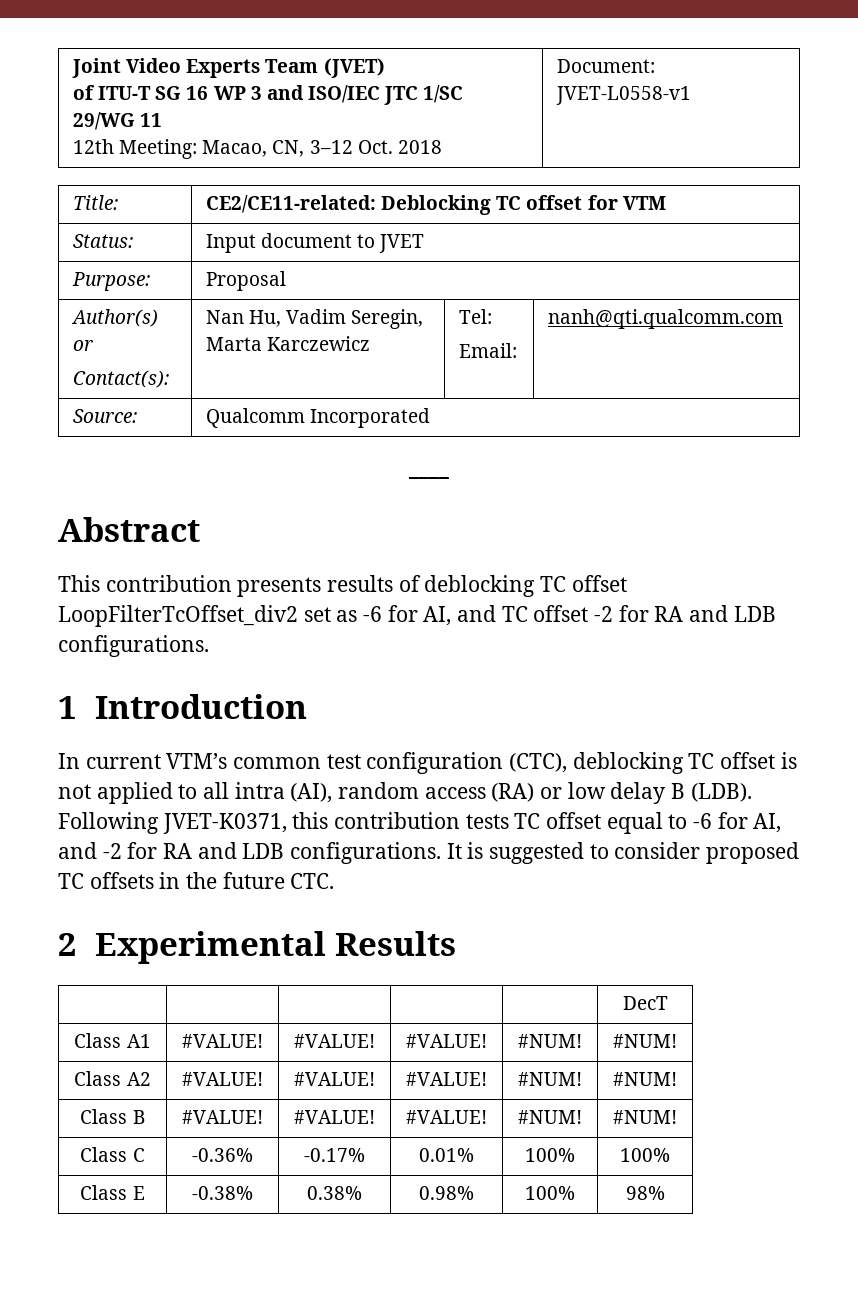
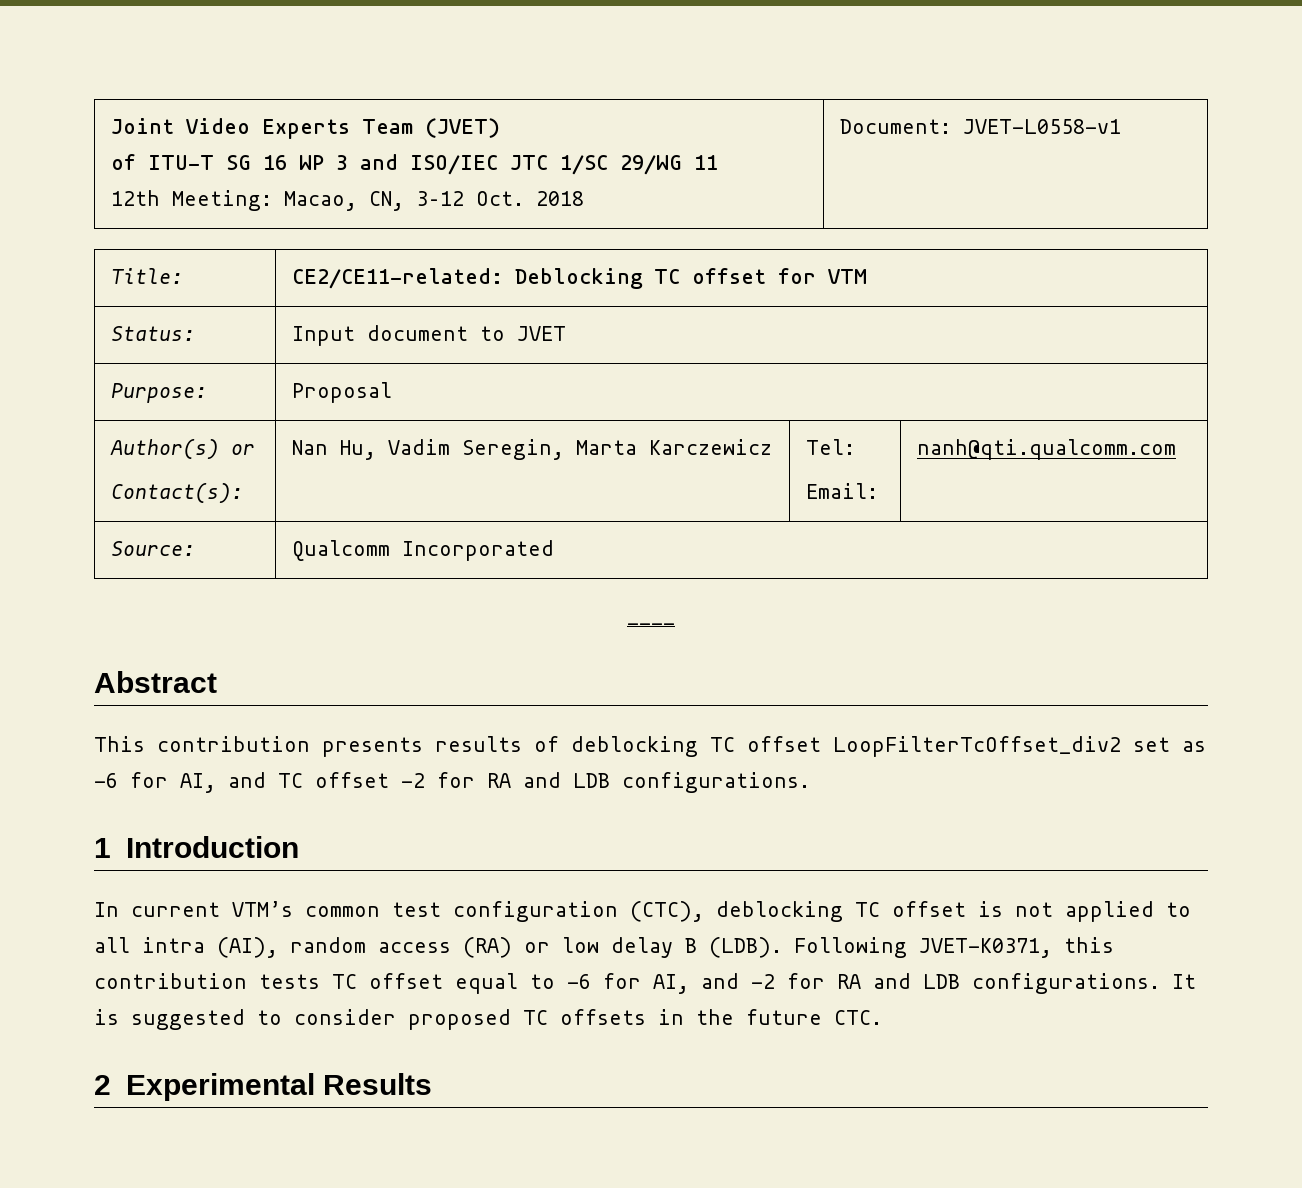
[622,996,668,1010] [74,1033,151,1048] [182,1034,263,1048] [294,1034,375,1048] [406,1034,487,1048] [518,1034,582,1048] [613,1034,677,1048] [74,1071,151,1086] [182,1072,263,1086] [294,1072,375,1086] [406,1072,487,1086] [518,1072,582,1086] [613,1072,677,1086] [80,1109,145,1124] [182,1110,263,1124] [294,1110,375,1124] [406,1110,487,1124] [518,1110,582,1124] [613,1110,677,1124] [80,1147,145,1162] [192,1148,253,1162] [304,1148,365,1162] [419,1148,474,1162] [525,1148,575,1162] [620,1148,670,1162] [80,1185,145,1200] [192,1186,253,1200] [307,1186,362,1200] [419,1186,474,1200] [525,1186,575,1200] [625,1186,665,1200] // | | | | | DecT // Class A1 | #VALUE! | #VALUE! | #VALUE! | #NUM! | #NUM! // Class A2 | #VALUE! | #VALUE! | #VALUE! | #NUM! | #NUM! // Class B | #VALUE! | #VALUE! | #VALUE! | #NUM! | #NUM! // Class C | -0.36% | -0.17% | 0.01% | 100% | 100% // Class E | -0.38% | 0.38% | 0.98% | 100% | 98% -> (432, 1084) none

